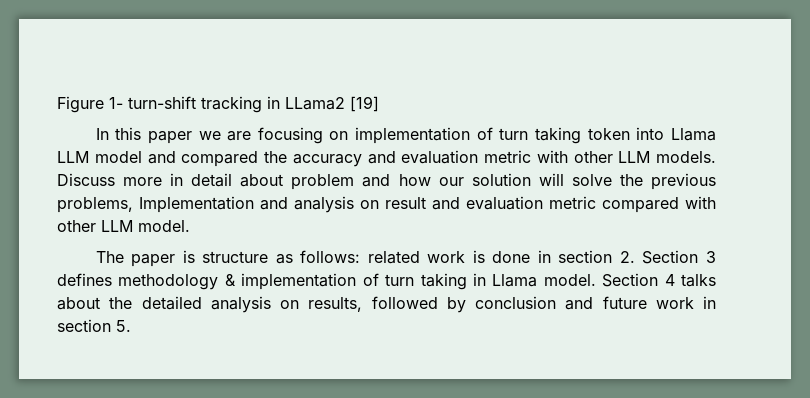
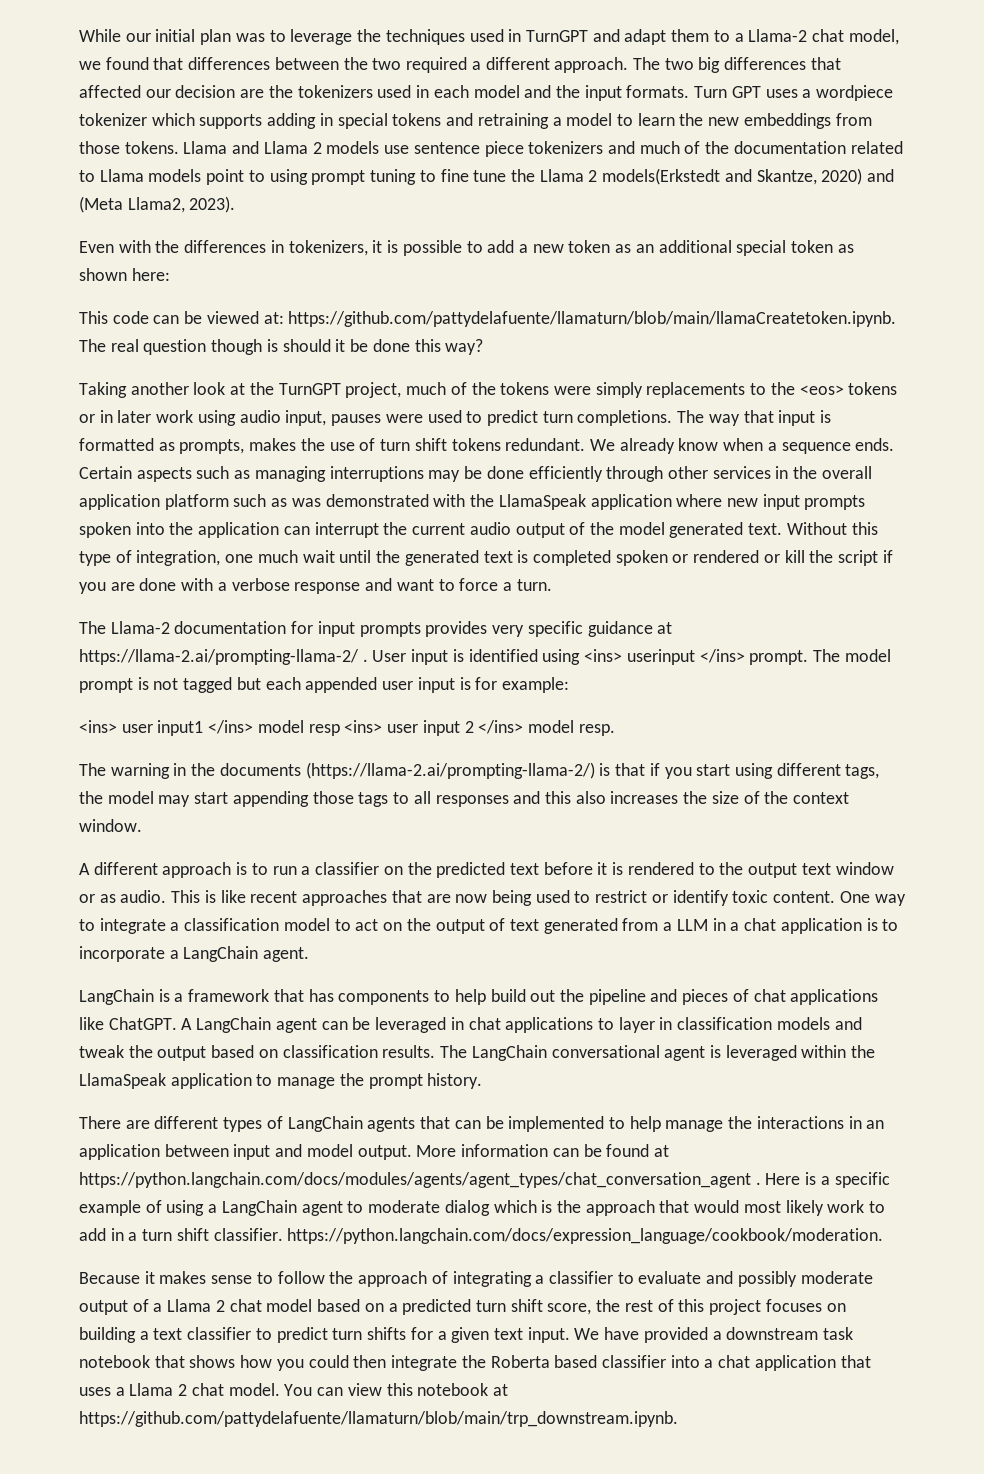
[57,96,379,113] [95,127,716,144] [57,150,716,167] [57,173,717,190] [57,196,716,213] [57,220,190,232] [95,250,716,267] [57,273,716,290] [57,296,716,313] [57,319,131,332] Figure 1- turn-shift tracking in LLama2 [19] // In this paper we are focusing on implementation of turn taking token into Llama LLM model and compared the accuracy and evaluation metric with other LLM models. Discuss more in detail about problem and how our solution will solve the previous problems, Implementation and analysis on result and evaluation metric compared with other LLM model. // The paper is structure as follows: related work is done in section 2. Section 3 defines methodology & implementation of turn taking in Llama model. Section 4 talks about the detailed analysis on results, followed by conclusion and future work in section 5. -> [79,29,899,45] [79,57,841,73] [79,85,894,101] [79,113,872,129] [79,141,903,157] [79,168,895,185] [79,196,236,213] [79,240,854,256] [79,268,170,281] [79,311,897,327] [79,339,484,355] [79,382,898,398] [79,410,832,426] [79,438,895,454] [79,466,872,482] [79,494,866,510] [79,522,878,538] [79,550,893,566] [79,578,552,594] [79,621,673,637] [79,649,891,665] [79,677,569,693] [79,720,615,736] [79,762,880,779] [79,791,850,807] [79,819,142,832] [79,862,894,878] [79,890,906,906] [79,918,899,934] [79,946,310,962] [79,989,879,1005] [79,1017,862,1033] [79,1045,876,1061] [79,1073,483,1089] [79,1116,885,1132] [79,1144,669,1160] [79,1172,890,1188] [79,1200,886,1216] [79,1228,884,1244] [79,1271,873,1287] [79,1299,846,1315] [79,1327,854,1343] [79,1355,871,1371] [79,1383,508,1396] [79,1411,678,1427] While our initial plan was to leverage the techniques used in TurnGPT and adapt them to a Llama-2 chat model, we found that differences between the two required a different approach. The two big differences that affected our decision are the tokenizers used in each model and the input formats. Turn GPT uses a wordpiece tokenizer which supports adding in special tokens and retraining a model to learn the new embeddings from those tokens. Llama and Llama 2 models use sentence piece tokenizers and much of the documentation related to Llama models point to using prompt tuning to fine tune the Llama 2 models(Erkstedt and Skantze, 2020) and (Meta Llama2, 2023). // Even with the differences in tokenizers, it is possible to add a new token as an additional special token as shown here: // This code can be viewed at: https://github.com/pattydelafuente/llamaturn/blob/main/llamaCreatetoken.ipynb. The real question though is should it be done this way? // Taking another look at the TurnGPT project, much of the tokens were simply replacements to the <eos> tokens or in later work using audio input, pauses were used to predict turn completions. The way that input is formatted as prompts, makes the use of turn shift tokens redundant. We already know when a sequence ends. Certain aspects such as managing interruptions may be done efficiently through other services in the overall application platform such as was demonstrated with the LlamaSpeak application where new input prompts spoken into the application can interrupt the current audio output of the model generated text. Without this type of integration, one much wait until the generated text is completed spoken or rendered or kill the script if you are done with a verbose response and want to force a turn. // The Llama-2 documentation for input prompts provides very specific guidance at https://llama-2.ai/prompting-llama-2/ . User input is identified using <ins> userinput </ins> prompt. The model prompt is not tagged but each appended user input is for example: // <ins> user input1 </ins> model resp <ins> user input 2 </ins> model resp. // The warning in the documents (https://llama-2.ai/prompting-llama-2/) is that if you start using different tags, the model may start appending those tags to all responses and this also increases the size of the context window. // A different approach is to run a classifier on the predicted text before it is rendered to the output text window or as audio. This is like recent approaches that are now being used to restrict or identify toxic content. One way to integrate a classification model to act on the output of text generated from a LLM in a chat application is to incorporate a LangChain agent. // LangChain is a framework that has components to help build out the pipeline and pieces of chat applications like ChatGPT. A LangChain agent can be leveraged in chat applications to layer in classification models and tweak the output based on classification results. The LangChain conversational agent is leveraged within the LlamaSpeak application to manage the prompt history. // There are different types of LangChain agents that can be implemented to help manage the interactions in an application between input and model output. More information can be found at https://python.langchain.com/docs/modules/agents/agent_types/chat_conversation_agent . Here is a specific example of using a LangChain agent to moderate dialog which is the approach that would most likely work to add in a turn shift classifier. https://python.langchain.com/docs/expression_language/cookbook/moderation. // Because it makes sense to follow the approach of integrating a classifier to evaluate and possibly moderate output of a Llama 2 chat model based on a predicted turn shift score, the rest of this project focuses on building a text classifier to predict turn shifts for a given text input. We have provided a downstream task notebook that shows how you could then integrate the Roberta based classifier into a chat application that uses a Llama 2 chat model. You can view this notebook at https://github.com/pattydelafuente/llamaturn/blob/main/trp_downstream.ipynb.

